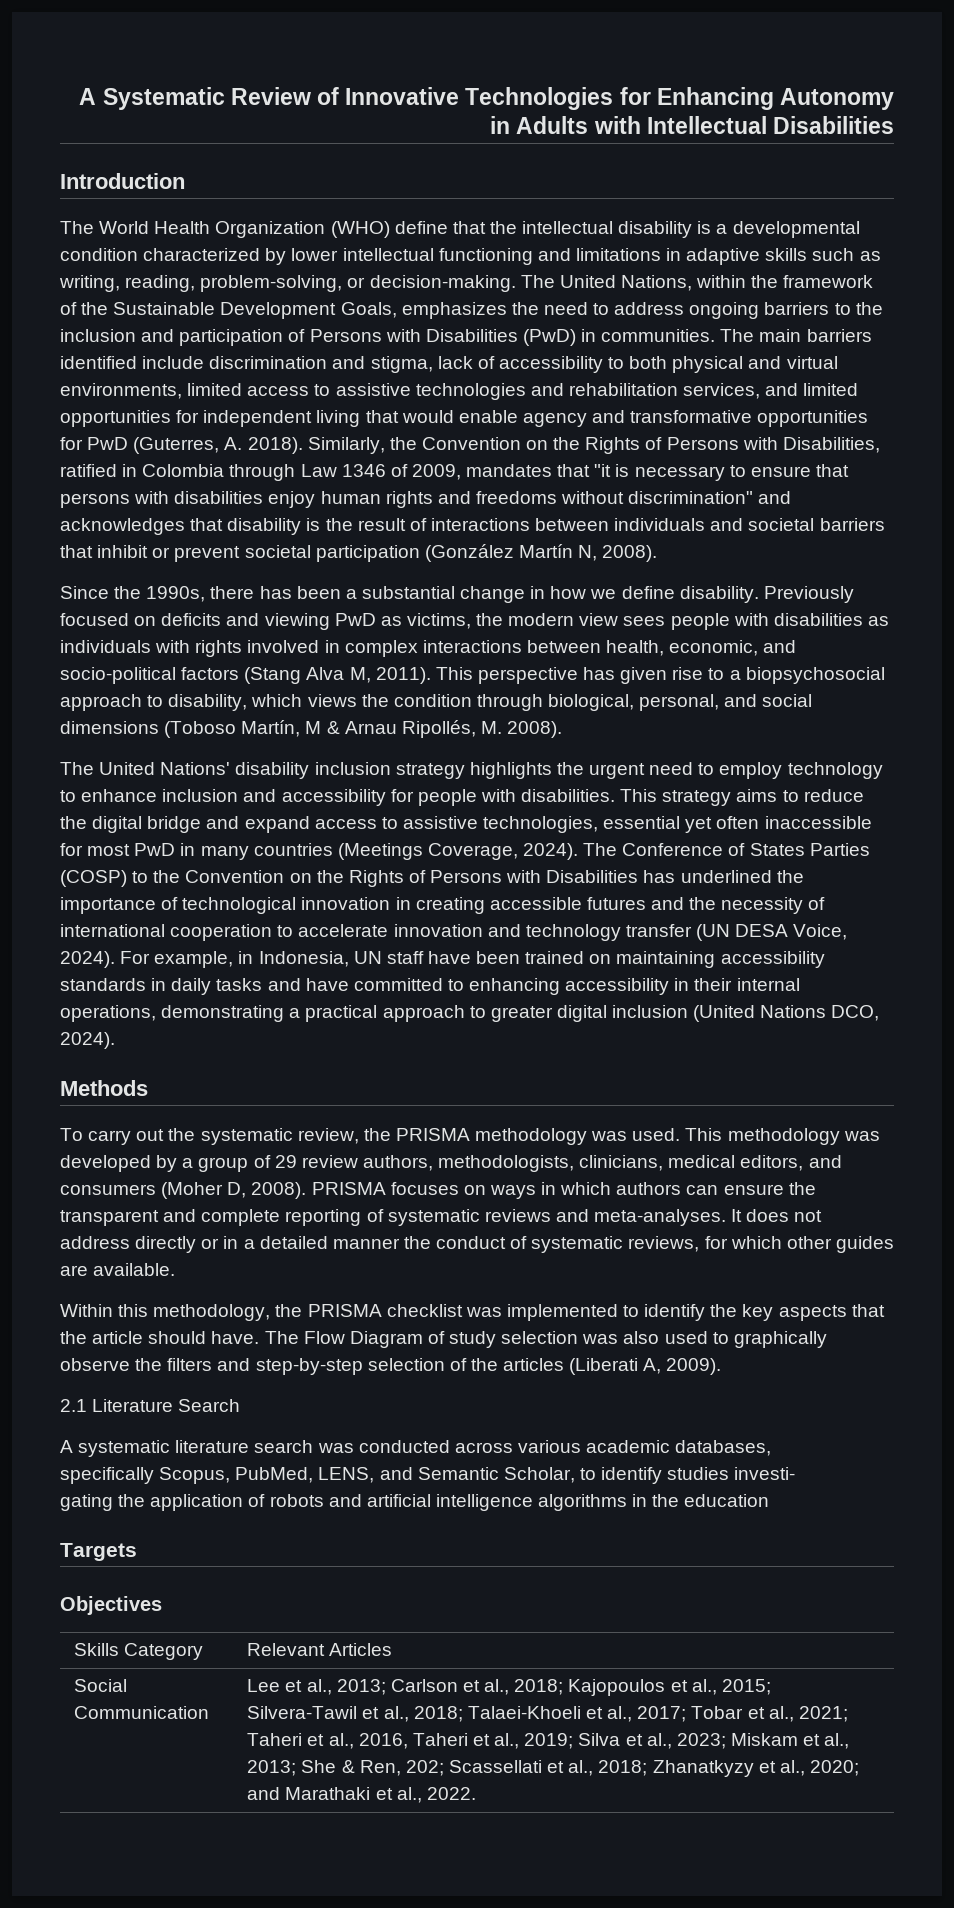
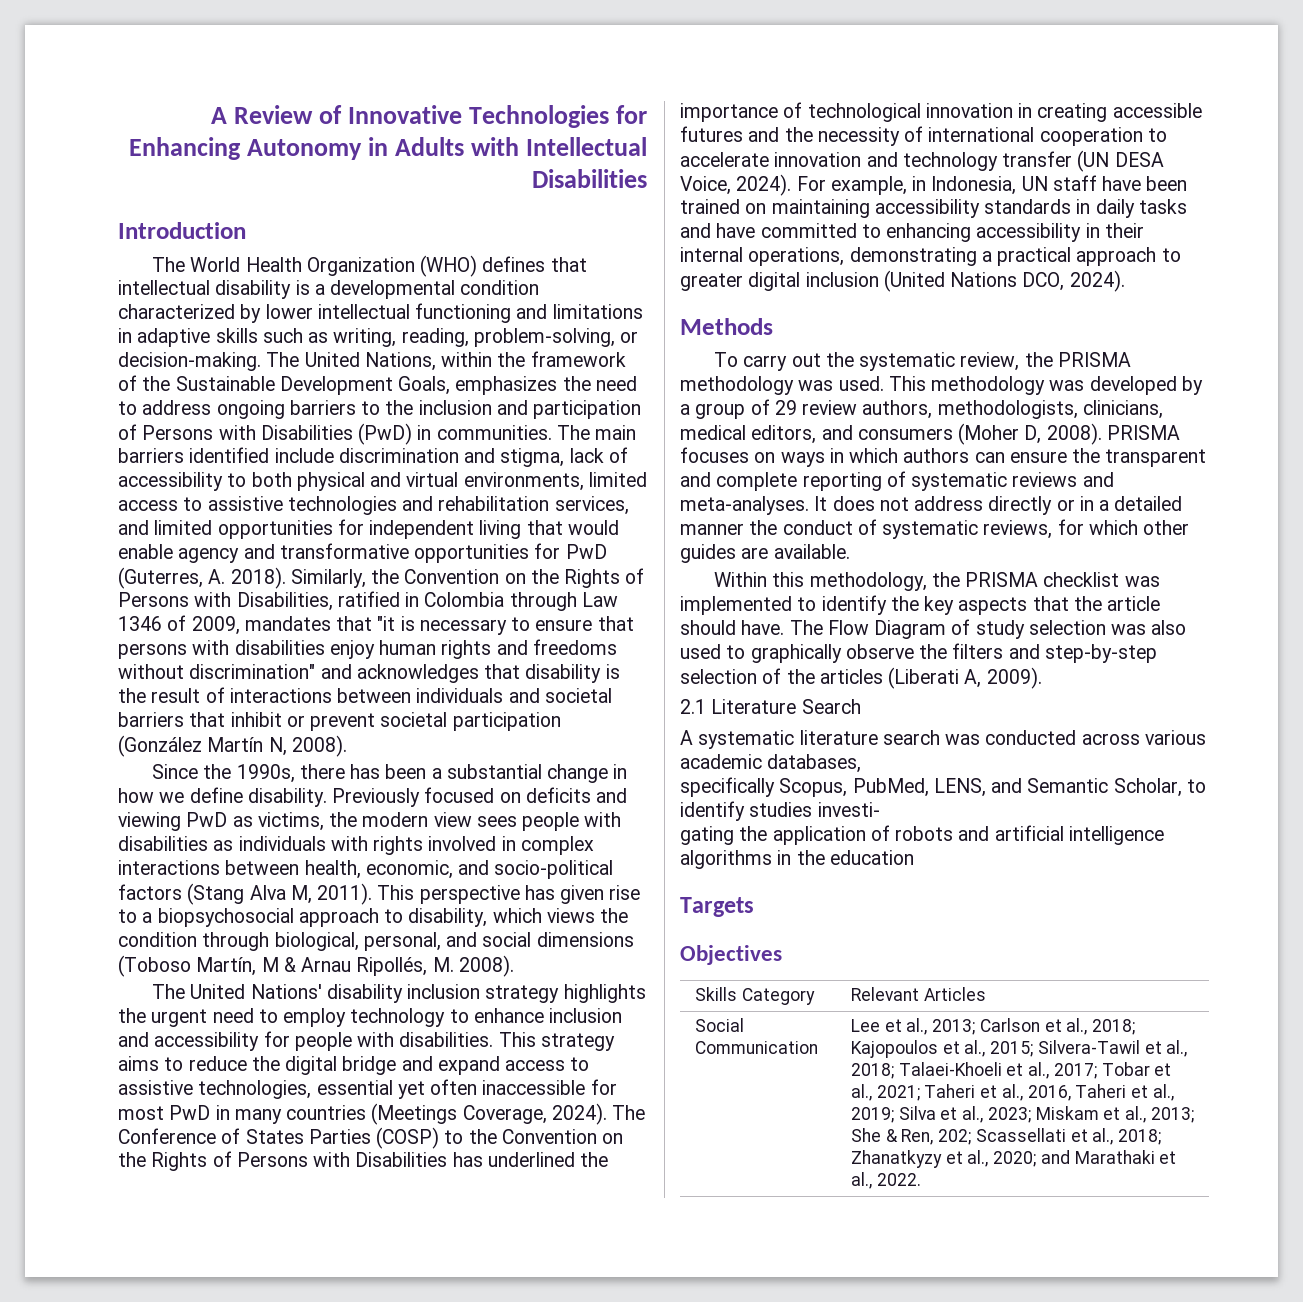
[79,87,225,110] A Systematic -> [210,107,227,124] A
[394,221,517,234] define that the -> [482,256,587,272] defines that

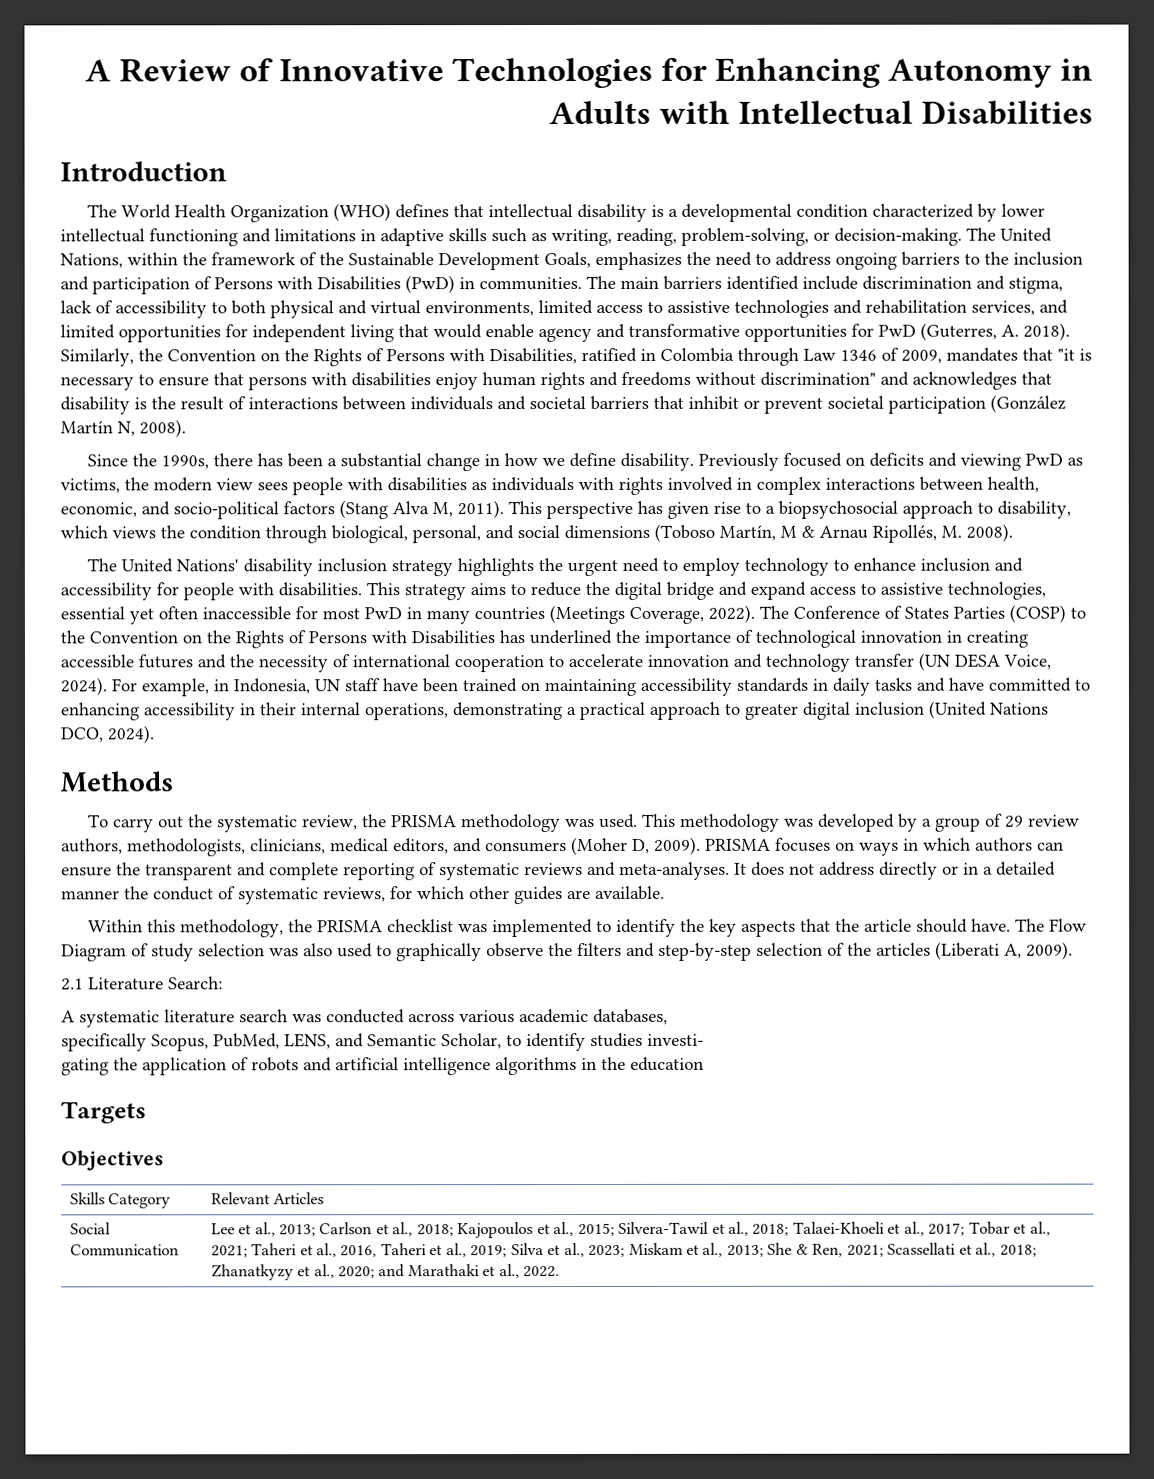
[551,1103,607,1125] 2024). -> [708,604,755,623] 2022).
[1046,423,1102,445] 2008). -> [654,836,701,855] 2009).
[801,699,861,714] Search -> [168,976,223,990] Search:
[938,1129,972,1145] 202; -> [846,1244,884,1257] 2021;

